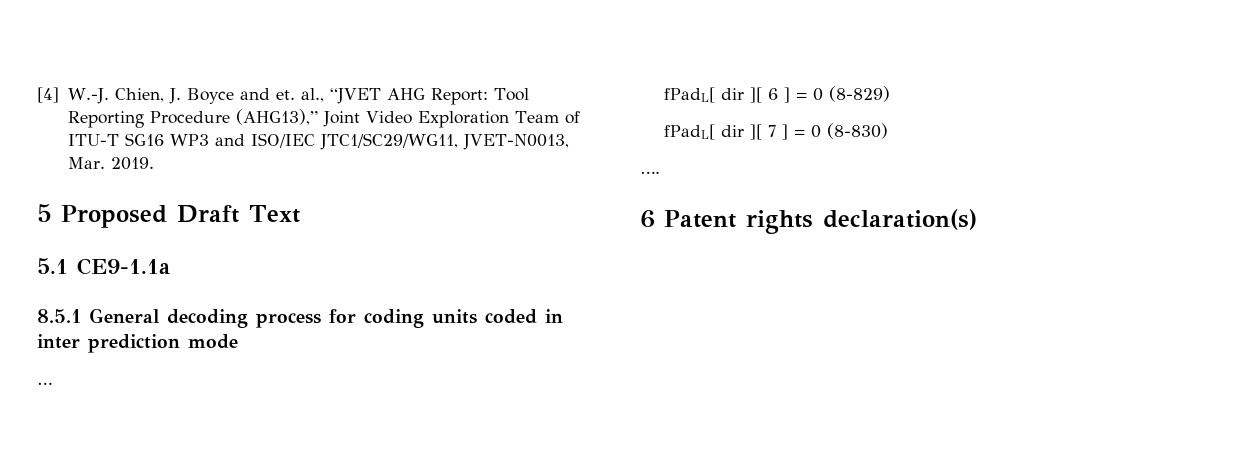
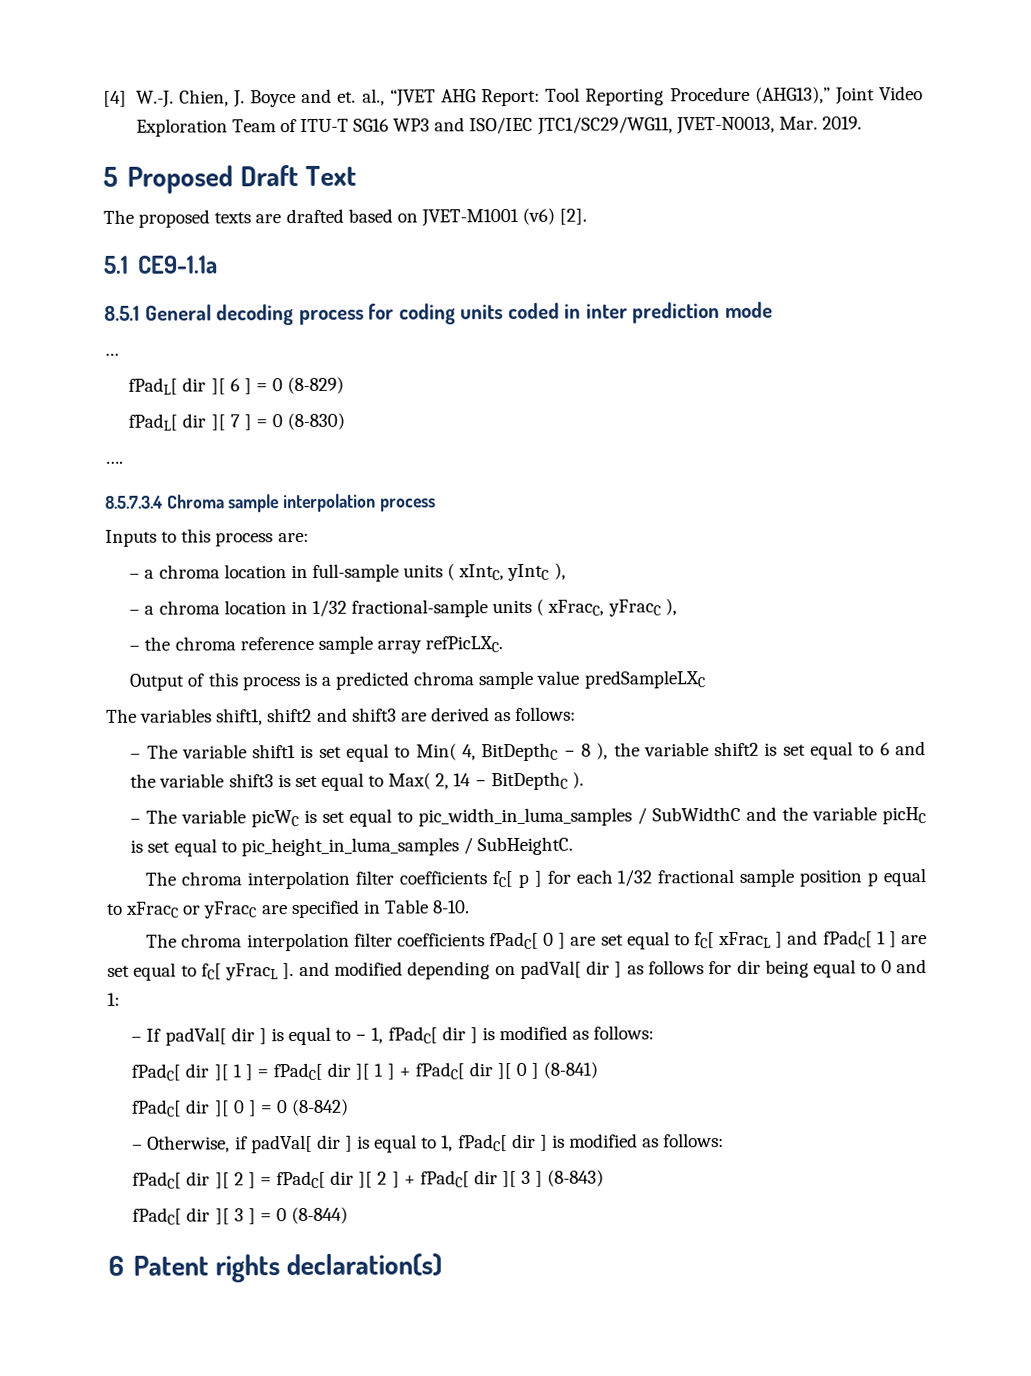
(300, 214) none -> [103,207,588,228] // The proposed texts are drafted based on JVET-M1001 (v6) [2].
(660, 172) none -> [105,493,436,513] [105,528,309,547] [129,562,566,582] [129,598,677,618] [129,635,504,654] [129,670,706,691] [106,706,577,726] [130,741,927,762] [130,771,584,791] [130,806,927,828] [130,836,574,857] [145,868,926,890] [107,899,471,919] [146,930,928,952] [107,959,928,981] [107,992,120,1006] [131,1025,655,1046] [131,1061,599,1081] [131,1098,350,1117] [132,1133,725,1154] [132,1169,605,1189] [132,1206,349,1225] // 8.5.7.3.4 Chroma sample interpolation process // Inputs to this process are: // – a chroma location in full-sample units ( xIntC, yIntC ), // – a chroma location in 1/32 fractional-sample units ( xFracC, yFracC ), // – the chroma reference sample array refPicLXC. // Output of this process is a predicted chroma sample value predSampleLXC // The variables shift1, shift2 and shift3 are derived as follows: // – The variable shift1 is set equal to Min( 4, BitDepthC − 8 ), the variable shift2 is set equal to 6 and the variable shift3 is set equal to Max( 2, 14 − BitDepthC ). // – The variable picWC is set equal to pic_width_in_luma_samples / SubWidthC and the variable picHC is set equal to pic_height_in_luma_samples / SubHeightC. // The chroma interpolation filter coefficients fC[ p ] for each 1/32 fractional sample position p equal to xFracC or yFracC are specified in Table 8-10. // The chroma interpolation filter coefficients fPadC[ 0 ] are set equal to fC[ xFracL ] and fPadC[ 1 ] are set equal to fC[ yFracL ]. and modified depending on padVal[ dir ] as follows for dir being equal to 0 and 1: // – If padVal[ dir ] is equal to − 1, fPadC[ dir ] is modified as follows: // fPadC[ dir ][ 1 ] = fPadC[ dir ][ 1 ] + fPadC[ dir ][ 0 ] (8-841) // fPadC[ dir ][ 0 ] = 0 (8-842) // – Otherwise, if padVal[ dir ] is equal to 1, fPadC[ dir ] is modified as follows: // fPadC[ dir ][ 2 ] = fPadC[ dir ][ 2 ] + fPadC[ dir ][ 3 ] (8-843) // fPadC[ dir ][ 3 ] = 0 (8-844)

